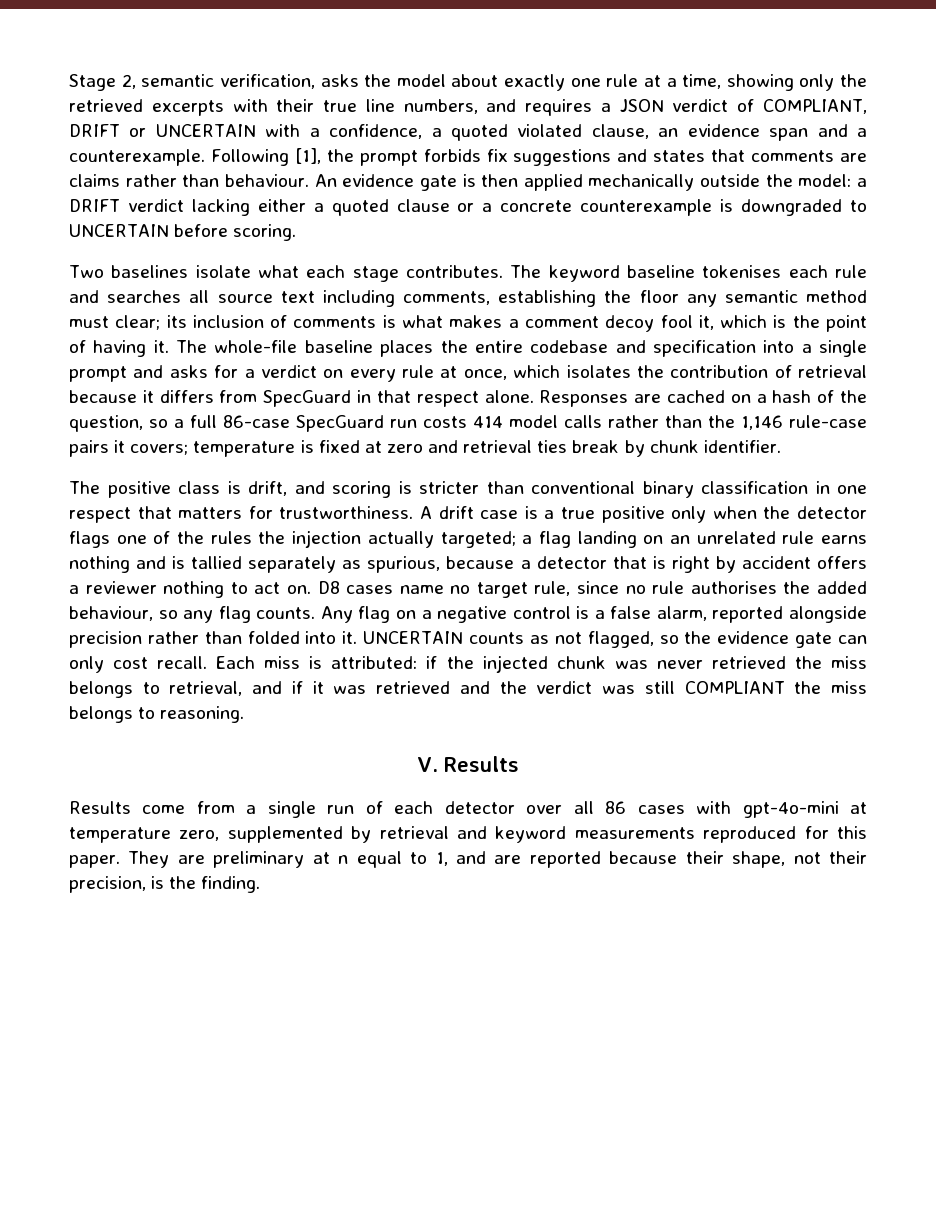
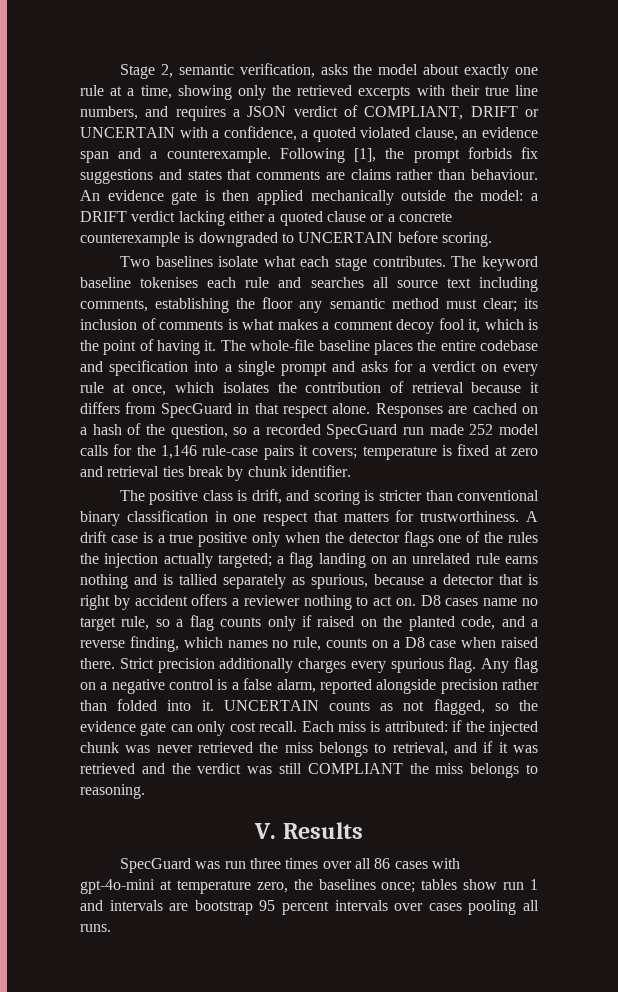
[190,415,702,432] full 86-case SpecGuard run costs 414 model calls rather than -> [265,424,539,439] [80,444,133,456] recorded SpecGuard run made 252 model calls for
[577,581,868,594] [69,606,316,623] since no rule authorises the added behaviour, so any flag counts. -> [155,615,538,631] [80,636,538,652] [80,657,477,673] so a flag counts only if raised on the planted code, and a reverse finding, which names no rule, counts on a D8 case when raised there. Strict precision additionally charges every spurious flag.
[69,801,515,818] Results come from a single run of each detector -> [119,858,319,873] SpecGuard was run three times
[227,826,867,843] [69,851,867,868] [69,876,261,893] supplemented by retrieval and keyword measurements reproduced for this paper. They are preliminary at n equal to 1, and are reported because their shape, not their precision, is the finding. -> [293,879,538,893] [80,900,539,915] [80,924,111,932] the baselines once; tables show run 1 and intervals are bootstrap 95 percent intervals over cases pooling all runs.

